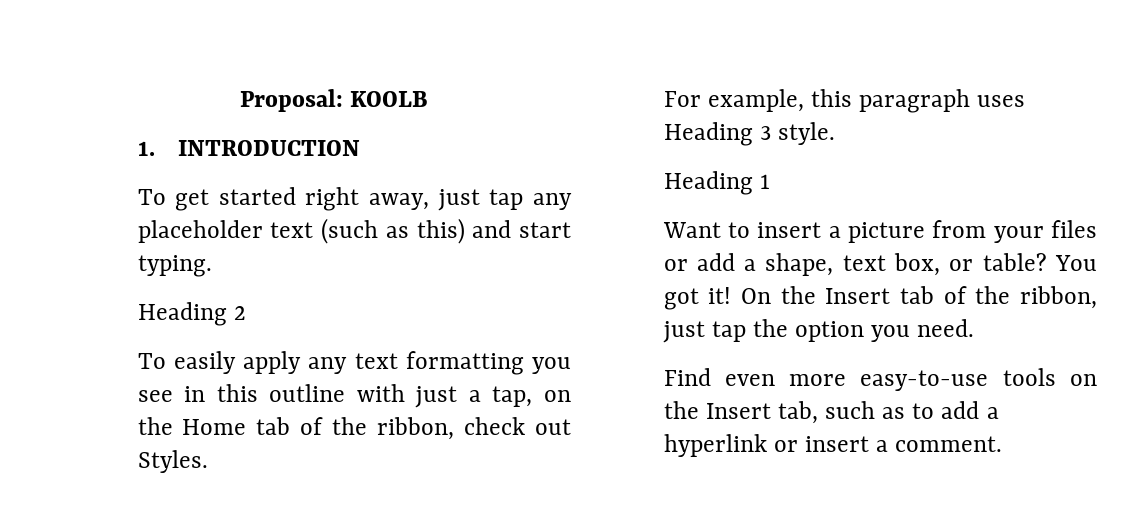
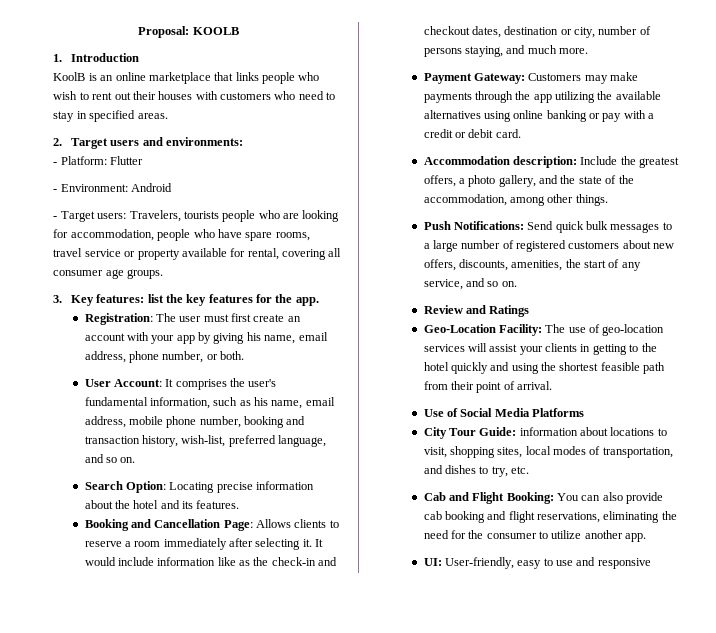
[178,140,361,156] [137,187,572,211] [137,218,571,244] [137,255,212,277] [137,302,246,326] [137,351,571,375] [137,384,571,408] [137,417,571,440] [137,450,208,473] [663,89,1026,113] [663,122,835,146] [663,171,770,195] [662,220,1097,243] [663,253,1097,276] [663,286,1097,310] [662,319,975,343] [663,368,1097,391] [663,401,999,424] [663,434,1003,457] INTRODUCTION // To get started right away, just tap any placeholder text (such as this) and start typing. // Heading 2 // To easily apply any text formatting you see in this outline with just a tap, on the Home tab of the ribbon, check out Styles. // For example, this paragraph uses Heading 3 style. // Heading 1 // Want to insert a picture from your files or add a shape, text box, or table? You got it! On the Insert tab of the ribbon, just tap the option you need. // Find even more easy-to-use tools on the Insert tab, such as to add a hyperlink or insert a comment. -> [70,53,139,62] [53,72,320,84] [53,91,336,100] [53,110,168,122] [53,137,243,149] [53,156,144,165] [53,183,173,192] [53,210,340,222] [53,229,310,241] [53,248,342,260] [53,269,164,279] [53,294,319,306] [84,313,301,325] [84,332,328,344] [84,351,245,363] [84,378,277,390] [84,397,335,409] [84,416,306,428] [84,435,327,447] [84,454,136,463] [84,481,315,493] [84,500,240,509] [84,519,339,531] [84,538,324,550] [84,557,338,566] [423,26,651,38] [423,45,589,57] [423,72,639,84] [423,91,661,103] [423,110,655,122] [423,129,521,138] [423,156,680,168] [423,175,634,187] [423,194,608,206] [423,221,672,233] [423,240,675,252] [423,259,641,271] [423,278,517,290] [423,305,530,317] [423,324,665,336] [423,343,657,355] [423,362,666,374] [423,381,553,393] [423,408,585,417] [423,427,667,439] [423,446,673,458] [423,465,530,477] [423,492,664,504] [423,511,677,523] [423,530,647,542] [423,557,651,569] Introduction // KoolB is an online marketplace that links people who wish to rent out their houses with customers who need to stay in specified areas. // 2. Target users and environments: // - Platform: Flutter // - Environment: Android // - Target users: Travelers, tourists people who are looking for accommodation, people who have spare rooms, travel service or property available for rental, covering all consumer age groups. // 3. Key features: list the key features for the app. // Registration: The user must first create an account with your app by giving his name, email address, phone number, or both. // User Account: It comprises the user's fundamental information, such as his name, email address, mobile phone number, booking and transaction history, wish-list, preferred language, and so on. // Search Option: Locating precise information about the hotel and its features. // Booking and Cancellation Page: Allows clients to reserve a room immediately after selecting it. It would include information like as the check-in and checkout dates, destination or city, number of persons staying, and much more. // Payment Gateway: Customers may make payments through the app utilizing the available alternatives using online banking or pay with a credit or debit card. // Accommodation description: Include the greatest offers, a photo gallery, and the state of the accommodation, among other things. // Push Notifications: Send quick bulk messages to a large number of registered customers about new offers, discounts, amenities, the start of any service, and so on. // Review and Ratings // Geo-Location Facility: The use of geo-location services will assist your clients in getting to the hotel quickly and using the shortest feasible path from their point of arrival. // Use of Social Media Platforms // City Tour Guide: information about locations to visit, shopping sites, local modes of transportation, and dishes to try, etc. // Cab and Flight Booking: You can also provide cab booking and flight reservations, eliminating the need for the consumer to utilize another app. // UI: User-friendly, easy to use and responsive

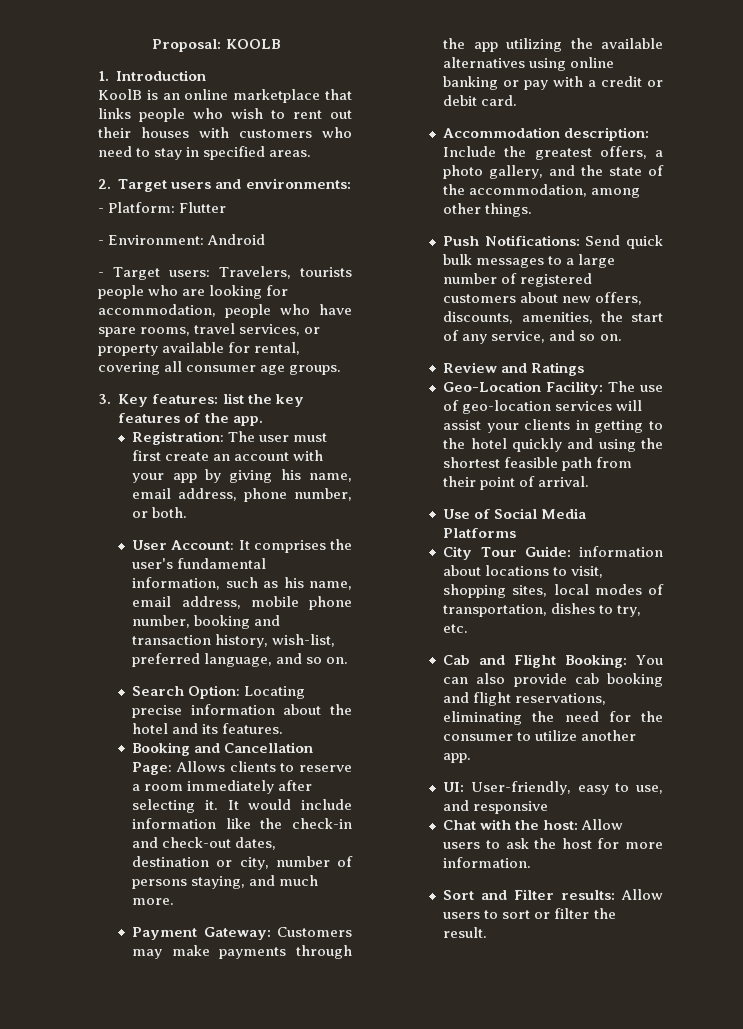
[84,249,121,257] service -> [239,324,301,336] services,
[256,294,273,303] for -> [184,413,201,423] of
[239,560,251,566] as -> (251, 823) none
[423,26,470,35] checkout -> [162,837,232,848] check-out
[423,465,443,474] and -> (548, 610) none
[556,560,574,566] use -> [636,785,663,794] use,
(651, 563) none -> [443,819,624,830] [443,838,663,849] [443,857,532,868] [443,889,663,900] [443,908,616,919] [443,927,488,938] // Chat with the host: Allow users to ask the host for more information. // Sort and Filter results: Allow users to sort or filter the result.

